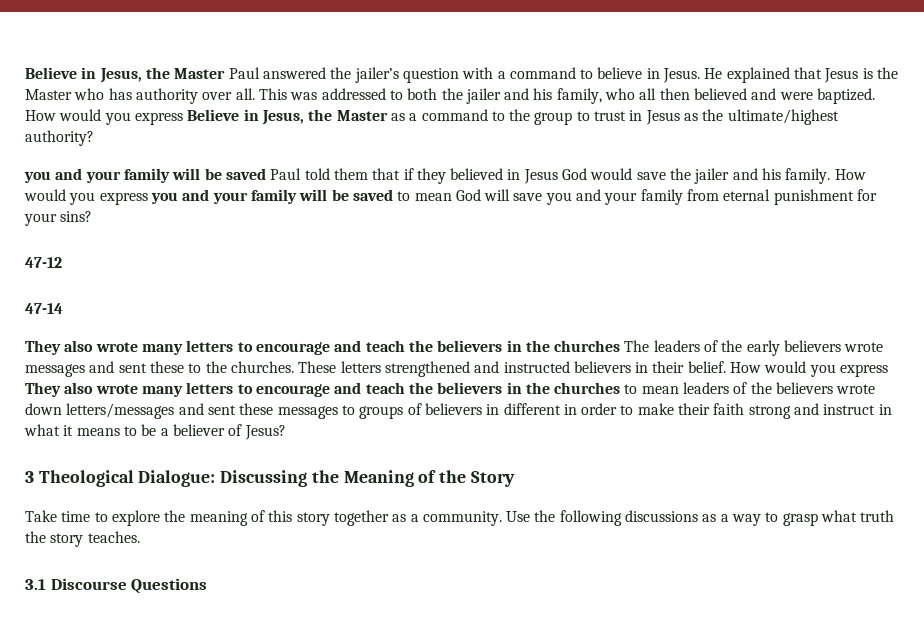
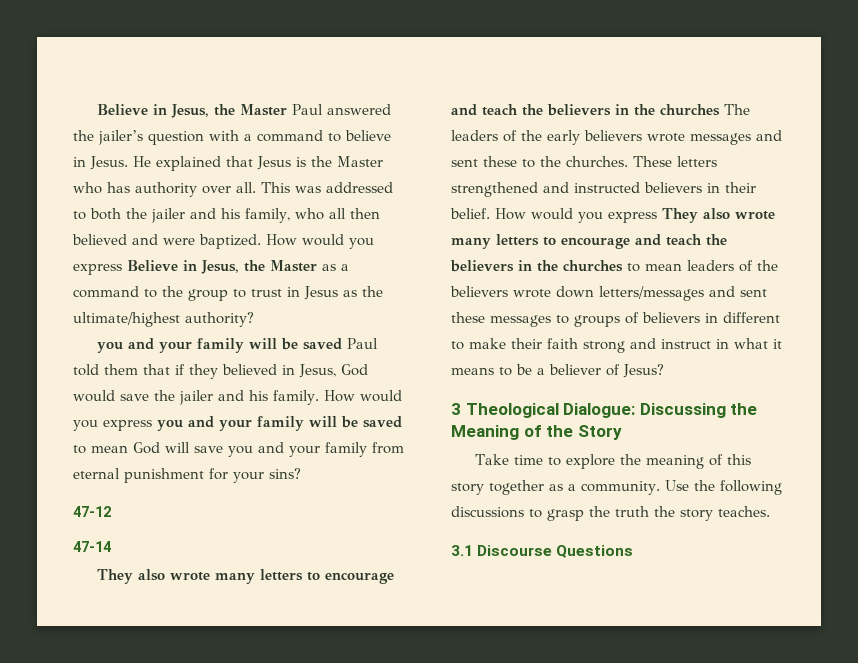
[523,169,558,184] Jesus -> [299,364,336,378] Jesus,
[563,403,618,415] in order -> (780, 317) none
[702,514,762,526] as a way -> (524, 512) none
[821,510,858,522] what -> [589,506,610,517] the

